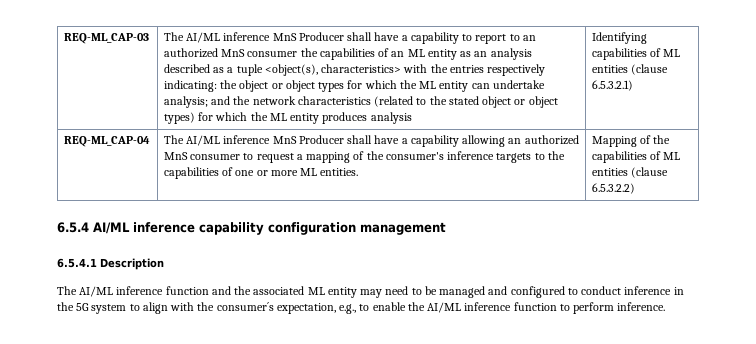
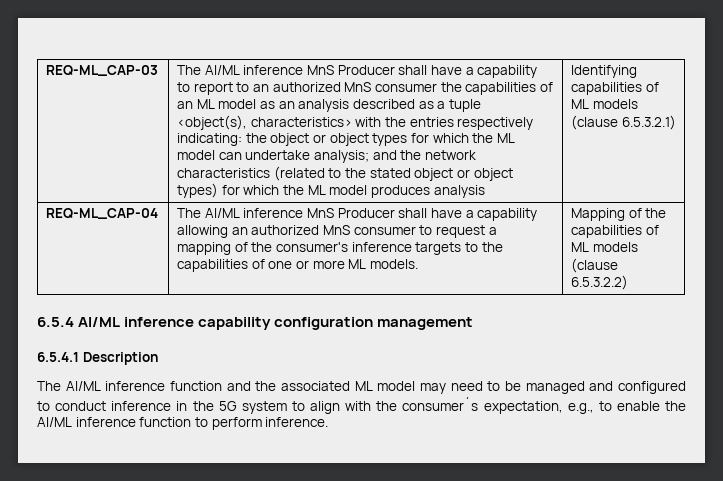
[427,49,457,60] entity -> [218,99,257,109] model
[439,81,469,92] entity -> [177,150,216,160] model
[290,113,320,124] entity -> [329,185,368,195] model
[591,65,628,73] entities -> [592,99,638,109] models
[320,168,359,176] entities. -> [369,259,418,269] models.
[591,168,628,176] entities -> [592,242,638,252] models
[327,287,357,298] entity -> [377,381,416,391] model

